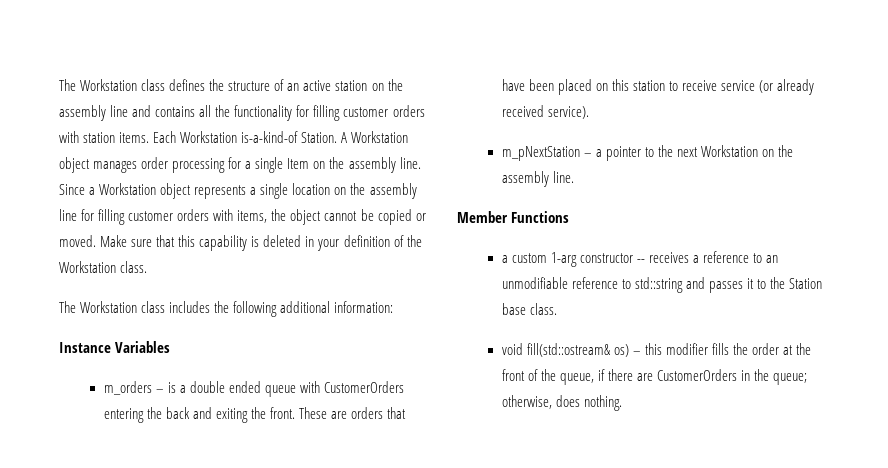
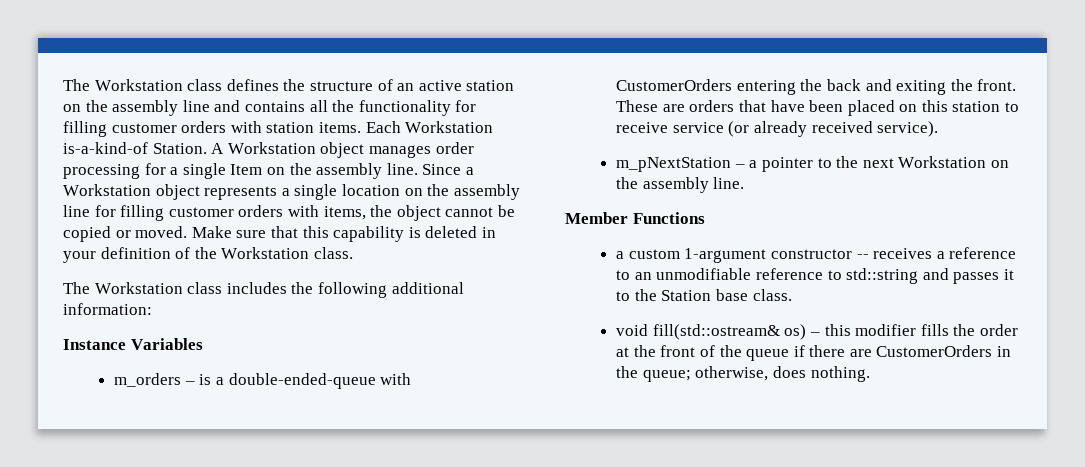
[190,381,297,397] double ended queue -> [228,373,376,389] double-ended-queue
[550,252,577,267] 1-arg -> [684,248,767,263] 1-argument
[559,373,594,385] queue, -> [746,349,790,361] queue

